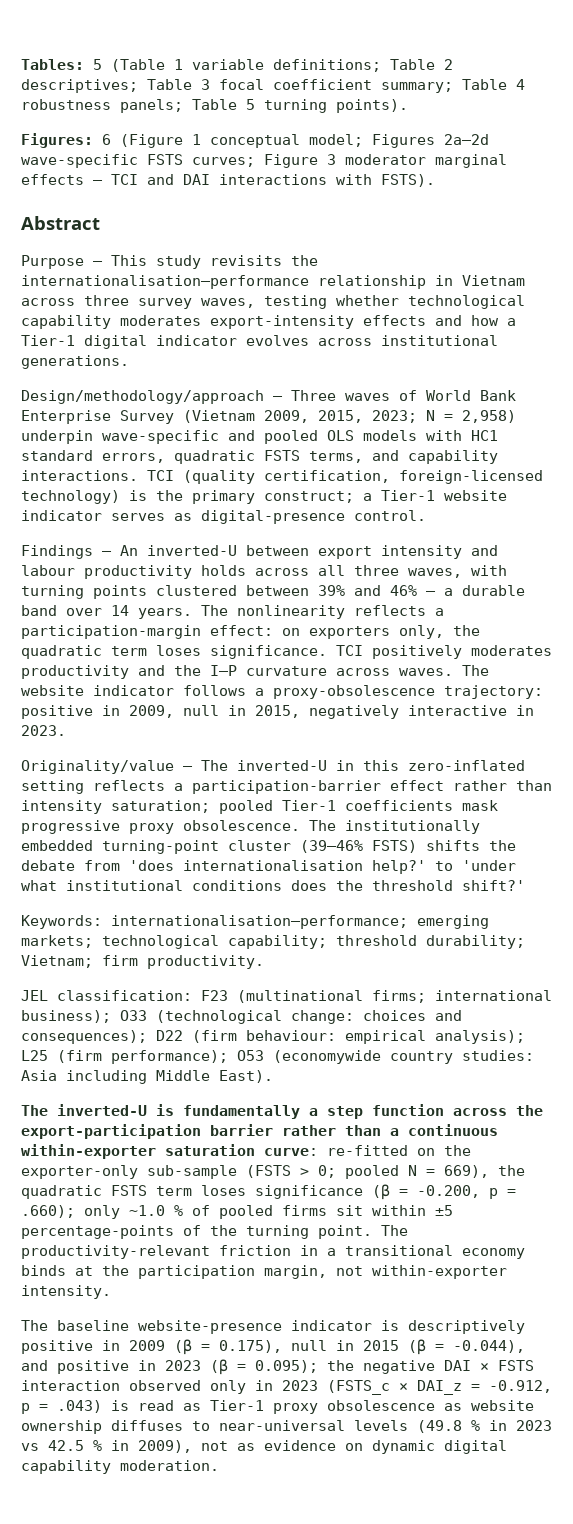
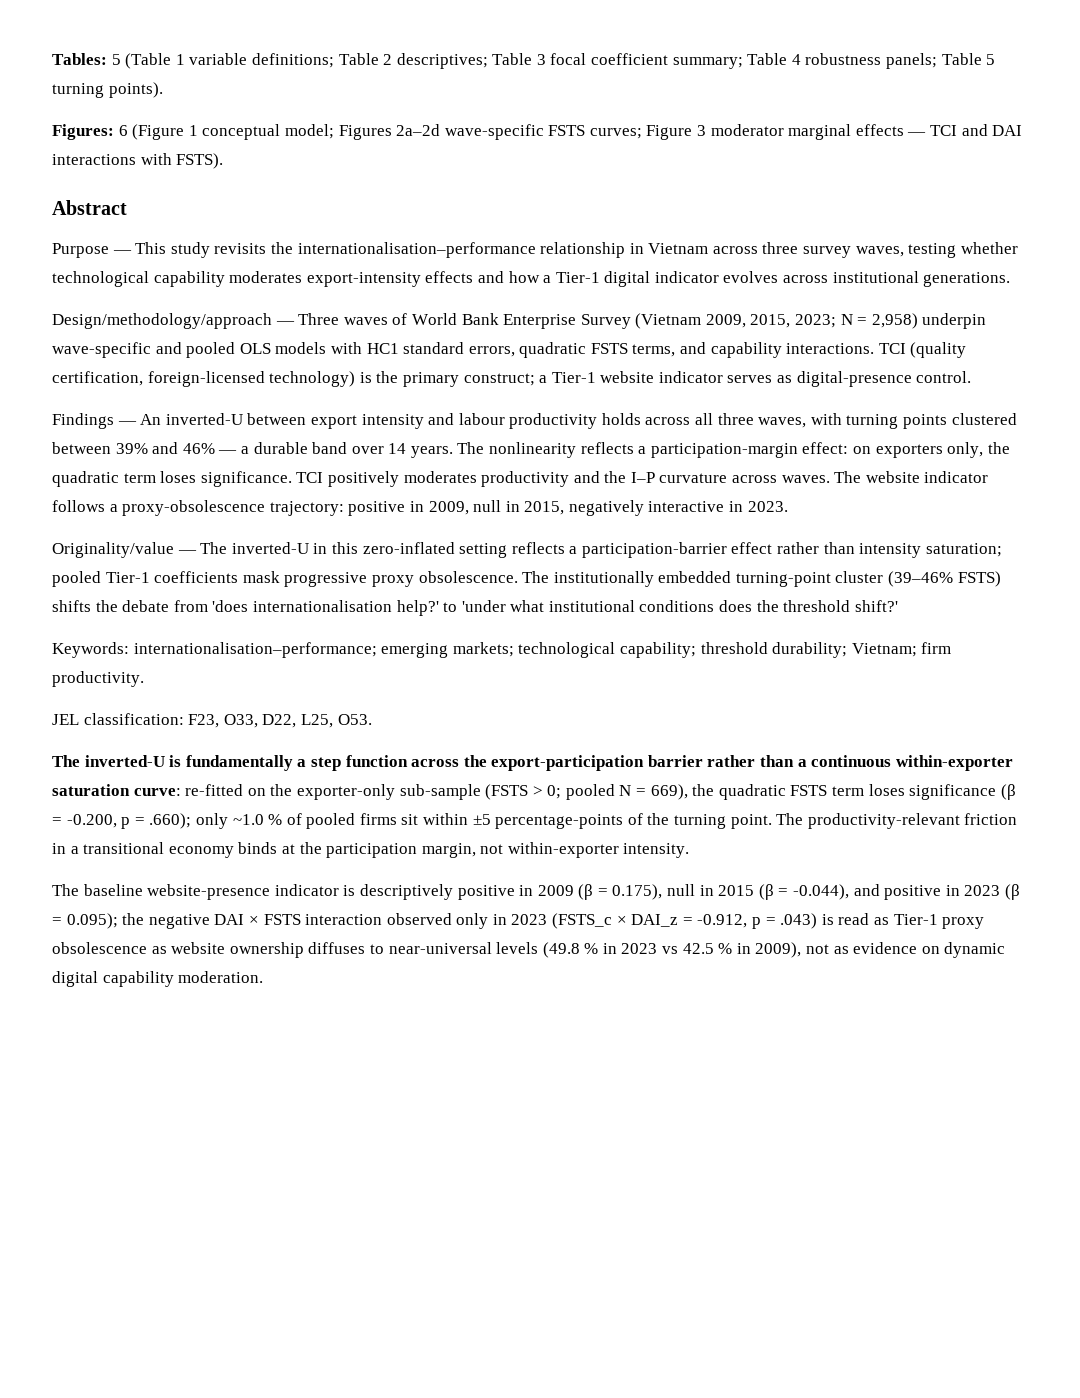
[201,990,552,1003] [21,1010,462,1024] [21,1030,525,1044] [21,1050,534,1064] [21,1070,273,1084] F23 (multinational firms; international business); O33 (technological change: choices and consequences); D22 (firm behaviour: empirical analysis); L25 (firm performance); O53 (economywide country studies: Asia including Middle East). -> [188,714,372,728] F23, O33, D22, L25, O53.

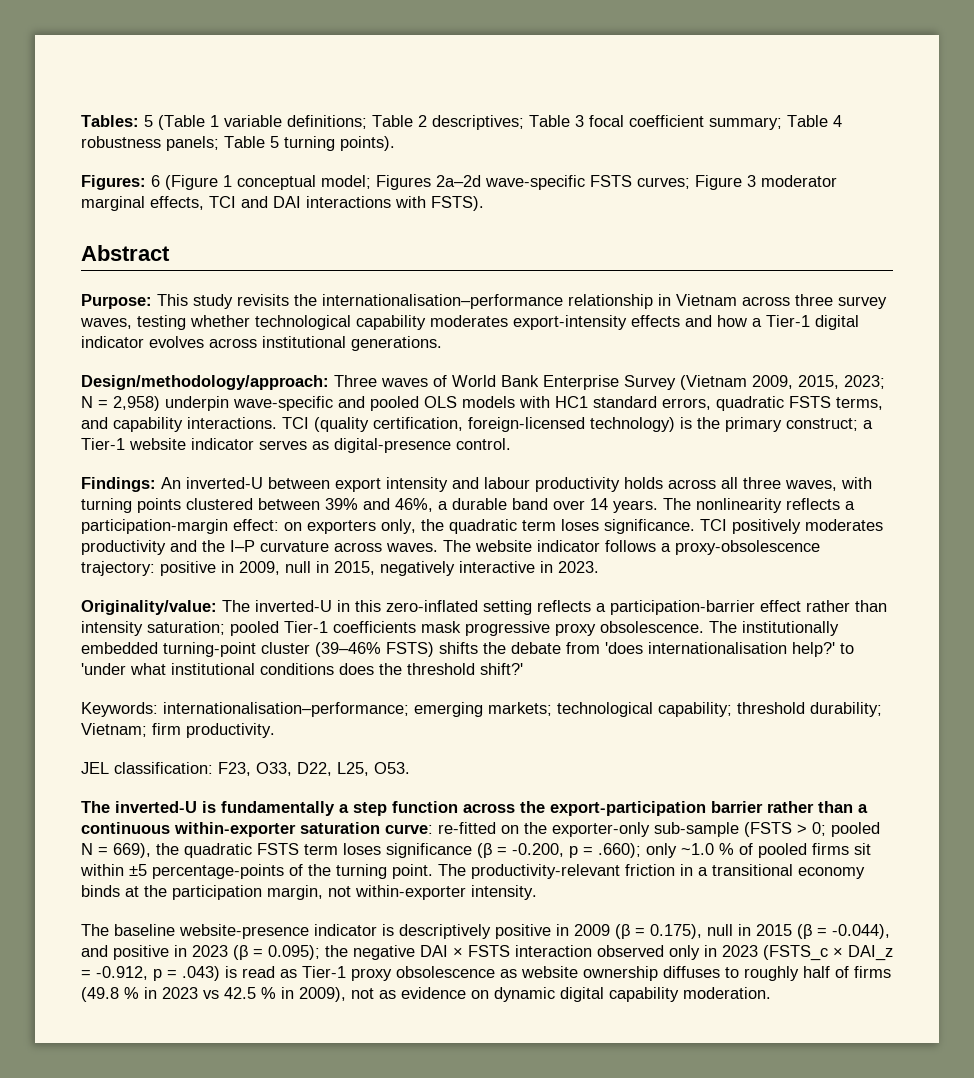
[855,124,927,136] effects — -> [150,196,204,210] effects,
[52,243,132,258] Purpose — -> [81,294,152,309] Purpose:
[52,313,295,329] Design/methodology/approach — -> [81,375,329,390] Design/methodology/approach:
[52,413,137,429] Findings — -> [81,477,156,492] Findings:
[182,443,238,454] 46% — -> [395,498,433,512] 46%,
[52,542,197,558] Originality/value — -> [81,600,217,615] Originality/value:
[388,942,539,954] near-universal levels -> [744,966,891,981] roughly half of firms

